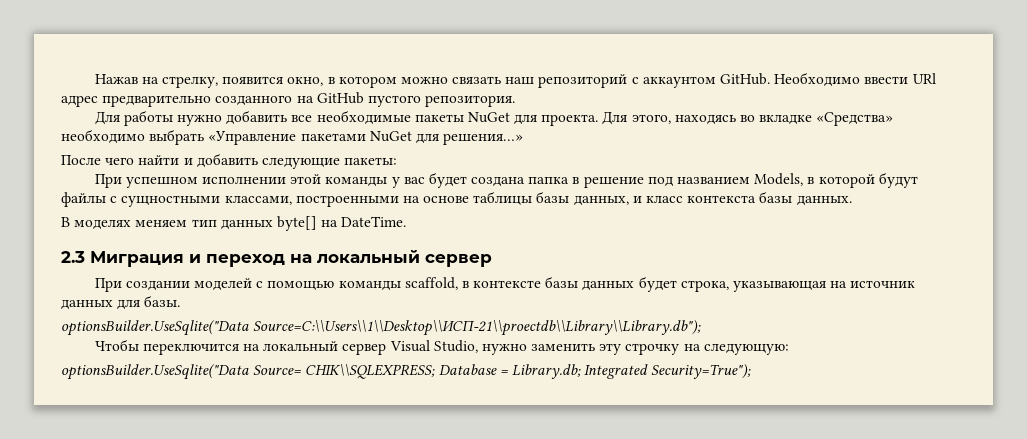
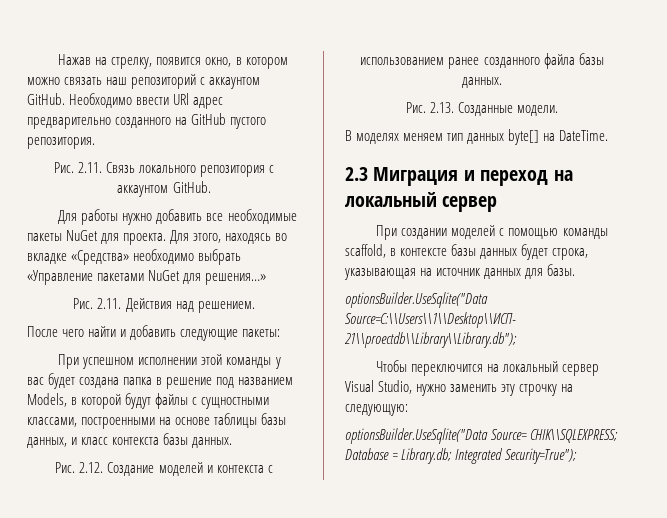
(516, 101) none -> [53,162,275,177] [117,181,211,197] // Рис. 2.11. Связь локального репозитория с аккаунтом GitHub.
(524, 139) none -> [73,298,255,313] // Рис. 2.11. Действия над решением.
(852, 201) none -> [55,462,273,476] [360,53,604,69] [462,77,502,88] [405,102,559,116] // Рис. 2.12. Создание моделей и контекста с использованием ранее созданного файла базы данных. // Рис. 2.13. Созданные модели.

